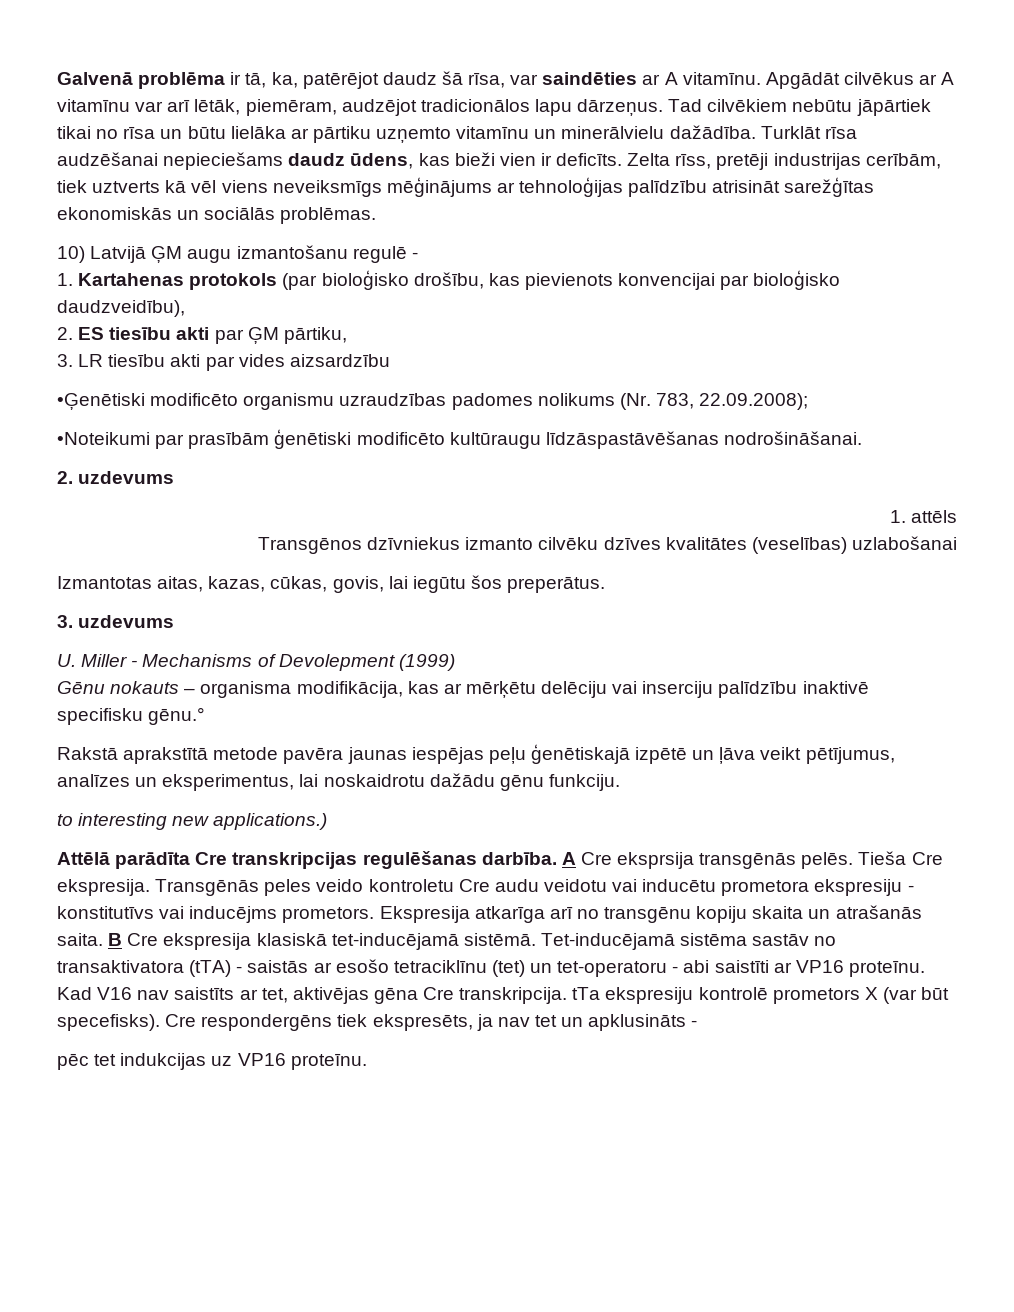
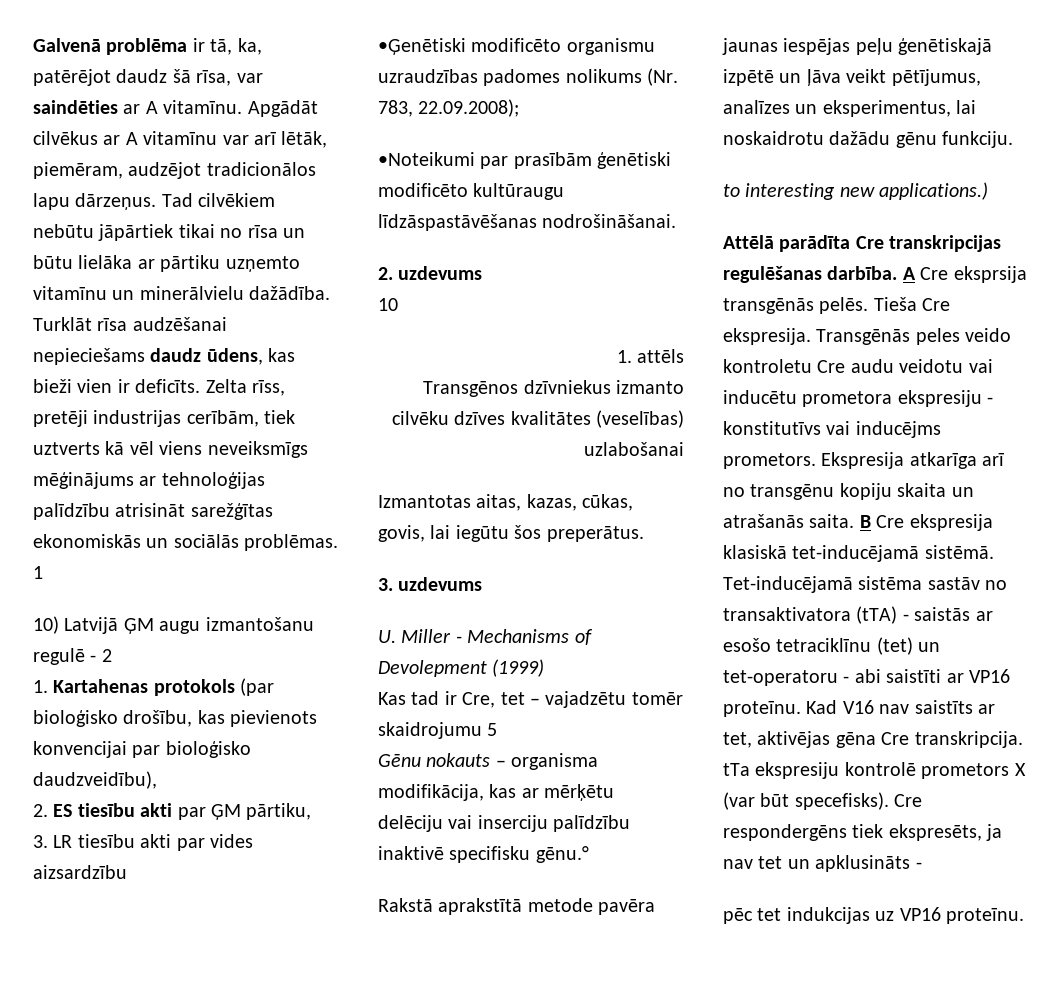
(377, 215) none -> [33,566,43,579] 1
(418, 255) none -> [101,649,112,662] 2
(175, 477) none -> [378,298,398,311] // 10
(455, 662) none -> [378,691,683,708] [378,722,498,739] // Kas tad ir Cre, tet – vajadzētu tomēr skaidrojumu 5

